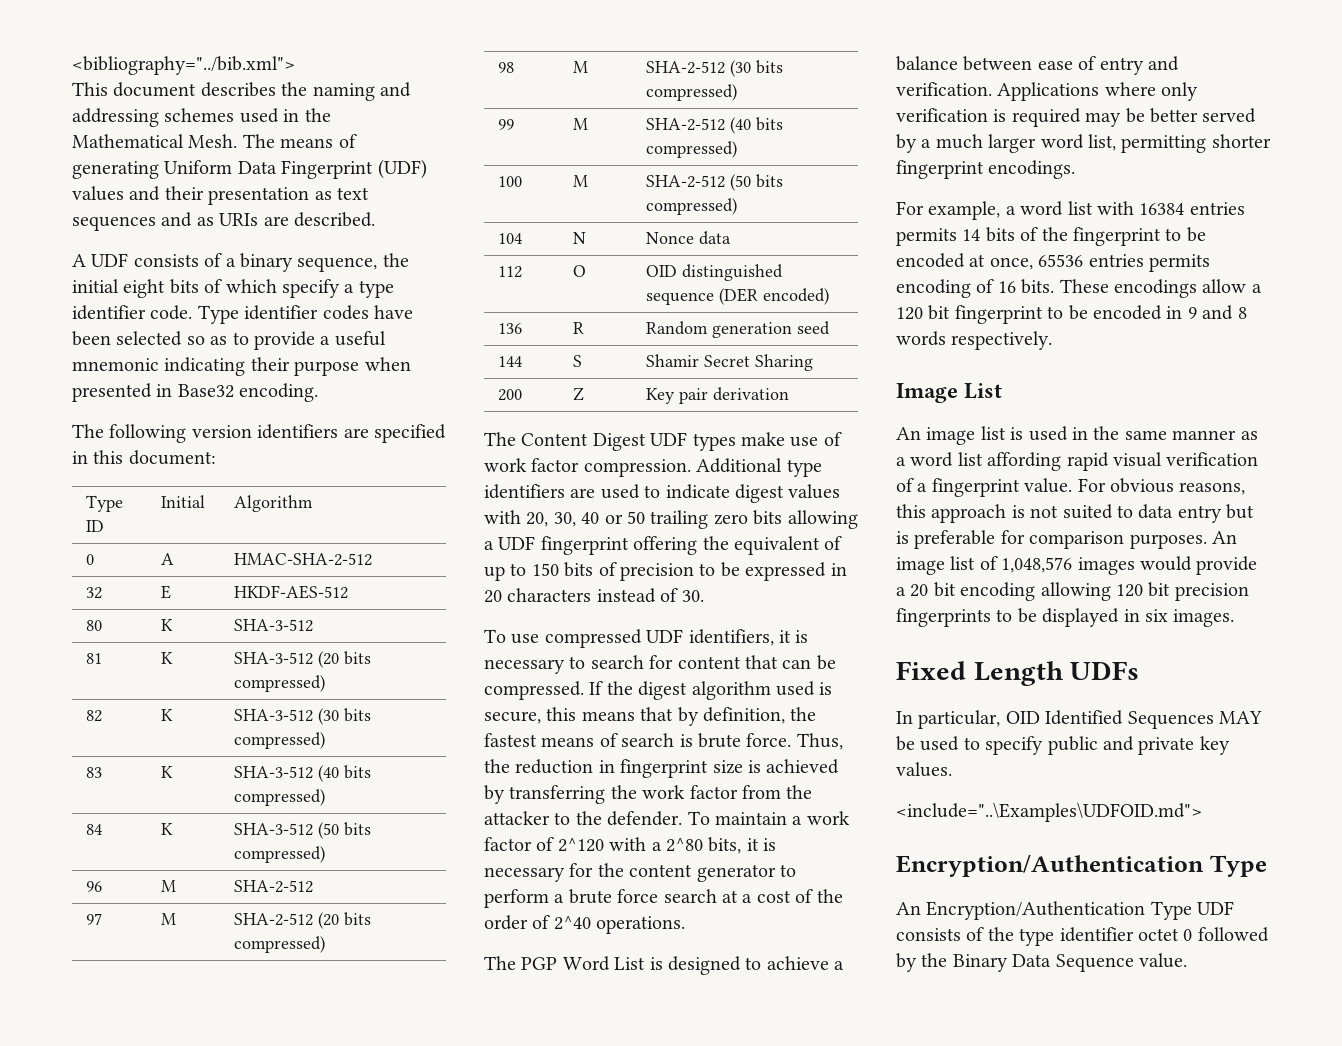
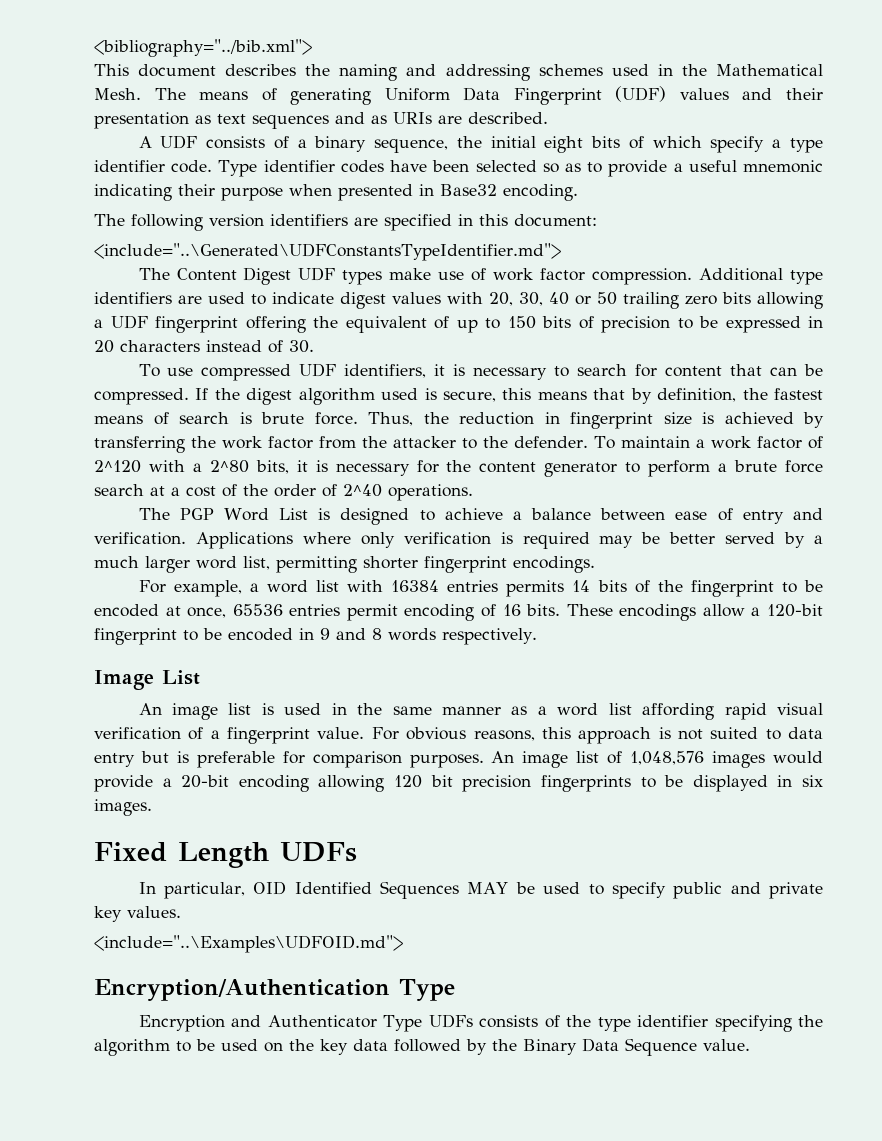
[85,495,123,512] [85,520,104,532] [160,495,205,508] [233,495,313,512] [85,554,94,565] [160,553,174,565] [233,553,372,566] [85,587,102,599] [160,585,171,599] [233,585,348,599] [85,620,102,631] [160,619,173,631] [233,619,313,632] [85,653,102,664] [160,652,173,664] [233,651,371,668] [233,675,325,692] [85,710,102,722] [160,709,173,721] [233,708,371,725] [233,732,325,749] [85,767,102,778] [160,766,173,778] [233,765,371,782] [233,789,325,806] [85,824,102,835] [160,823,173,835] [233,822,371,839] [233,846,325,863] [85,881,102,892] [160,880,176,892] [233,880,313,893] [85,913,102,925] [160,913,176,925] [233,912,371,929] [233,936,325,953] [497,62,514,73] [572,61,588,73] [645,60,783,77] [645,84,737,101] [497,119,514,130] [572,118,588,130] [645,117,783,134] [645,141,737,158] [497,176,522,187] [572,175,588,187] [645,174,783,191] [645,198,737,215] [497,233,522,244] [572,232,586,244] [645,231,731,245] [497,266,522,278] [572,265,586,277] [645,264,783,281] [645,288,829,305] [497,323,522,334] [572,322,584,334] [645,321,830,338] [497,356,522,367] [572,355,582,367] [645,354,813,371] [497,389,522,401] [572,387,584,401] [645,387,789,404] // Type ID | Initial | Algorithm // 0 | A | HMAC-SHA-2-512 // 32 | E | HKDF-AES-512 // 80 | K | SHA-3-512 // 81 | K | SHA-3-512 (20 bits compressed) // 82 | K | SHA-3-512 (30 bits compressed) // 83 | K | SHA-3-512 (40 bits compressed) // 84 | K | SHA-3-512 (50 bits compressed) // 96 | M | SHA-2-512 // 97 | M | SHA-2-512 (20 bits compressed) // 98 | M | SHA-2-512 (30 bits compressed) // 99 | M | SHA-2-512 (40 bits compressed) // 100 | M | SHA-2-512 (50 bits compressed) // 104 | N | Nonce data // 112 | O | OID distinguished sequence (DER encoded) // 136 | R | Random generation seed // 144 | S | Shamir Secret Sharing // 200 | Z | Key pair derivation -> [94,243,561,261] // <include="..\Generated\UDFConstantsTypeIdentifier.md">
[1149,254,1210,272] permits -> [346,604,398,621] permit
[896,305,951,320] 120 bit -> [766,604,823,617] 120-bit
[910,582,956,597] 20 bit -> [181,775,230,788] 20-bit
[896,901,1235,920] An Encryption/Authentication Type UDF -> [138,1014,473,1032] Encryption and Authenticator Type UDFs
[1138,928,1193,941] octet 0 -> [714,1015,823,1032] [94,1039,388,1056] specifying the algorithm to be used on the key data

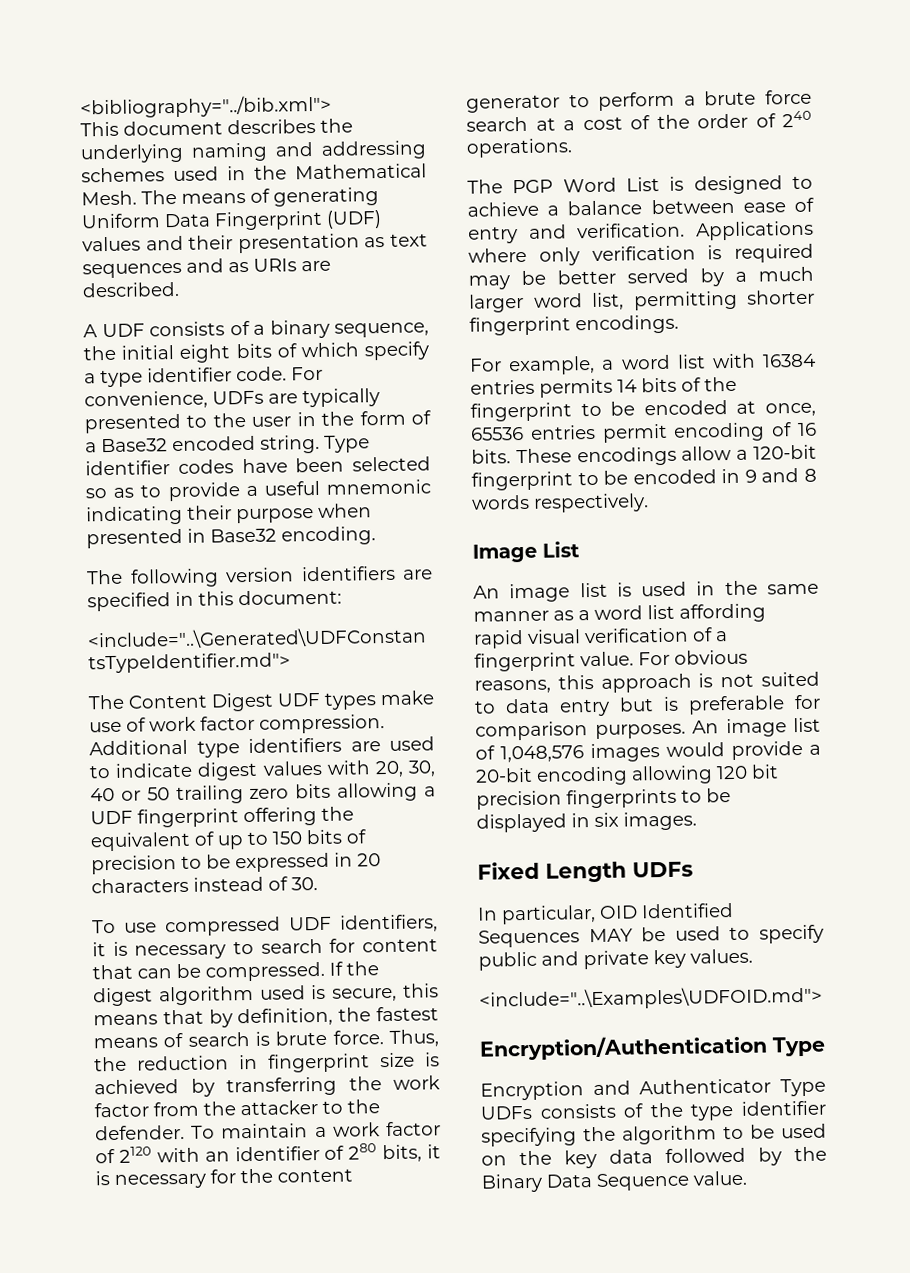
(331, 70) none -> [80,143,184,164] underlying
(213, 166) none -> [291,366,323,381] [84,388,380,410] [84,410,431,434] [85,434,320,454] For convenience, UDFs are typically presented to the user in the form of a Base32 encoded string.
[94,460,249,473] 2^120 with a 2^80 -> [118,1143,378,1163] 2120 with an identifier of 280
[343,484,382,497] 2^40 -> [782,110,812,128] 240

